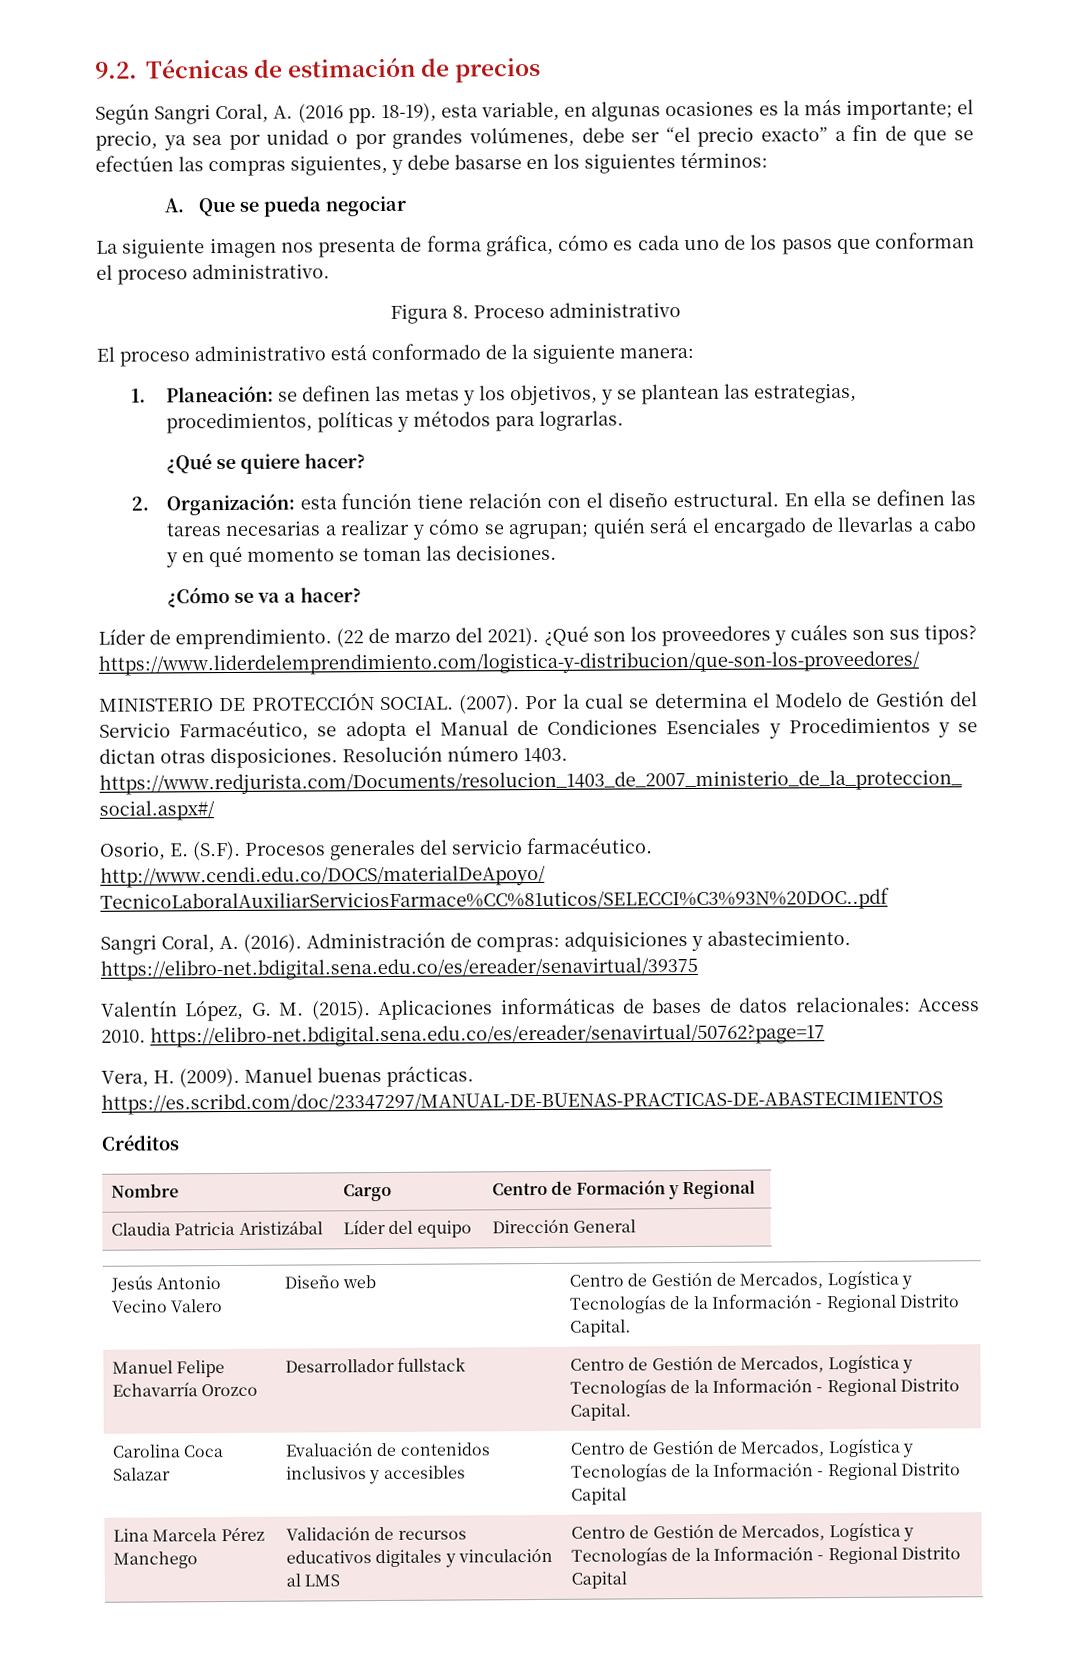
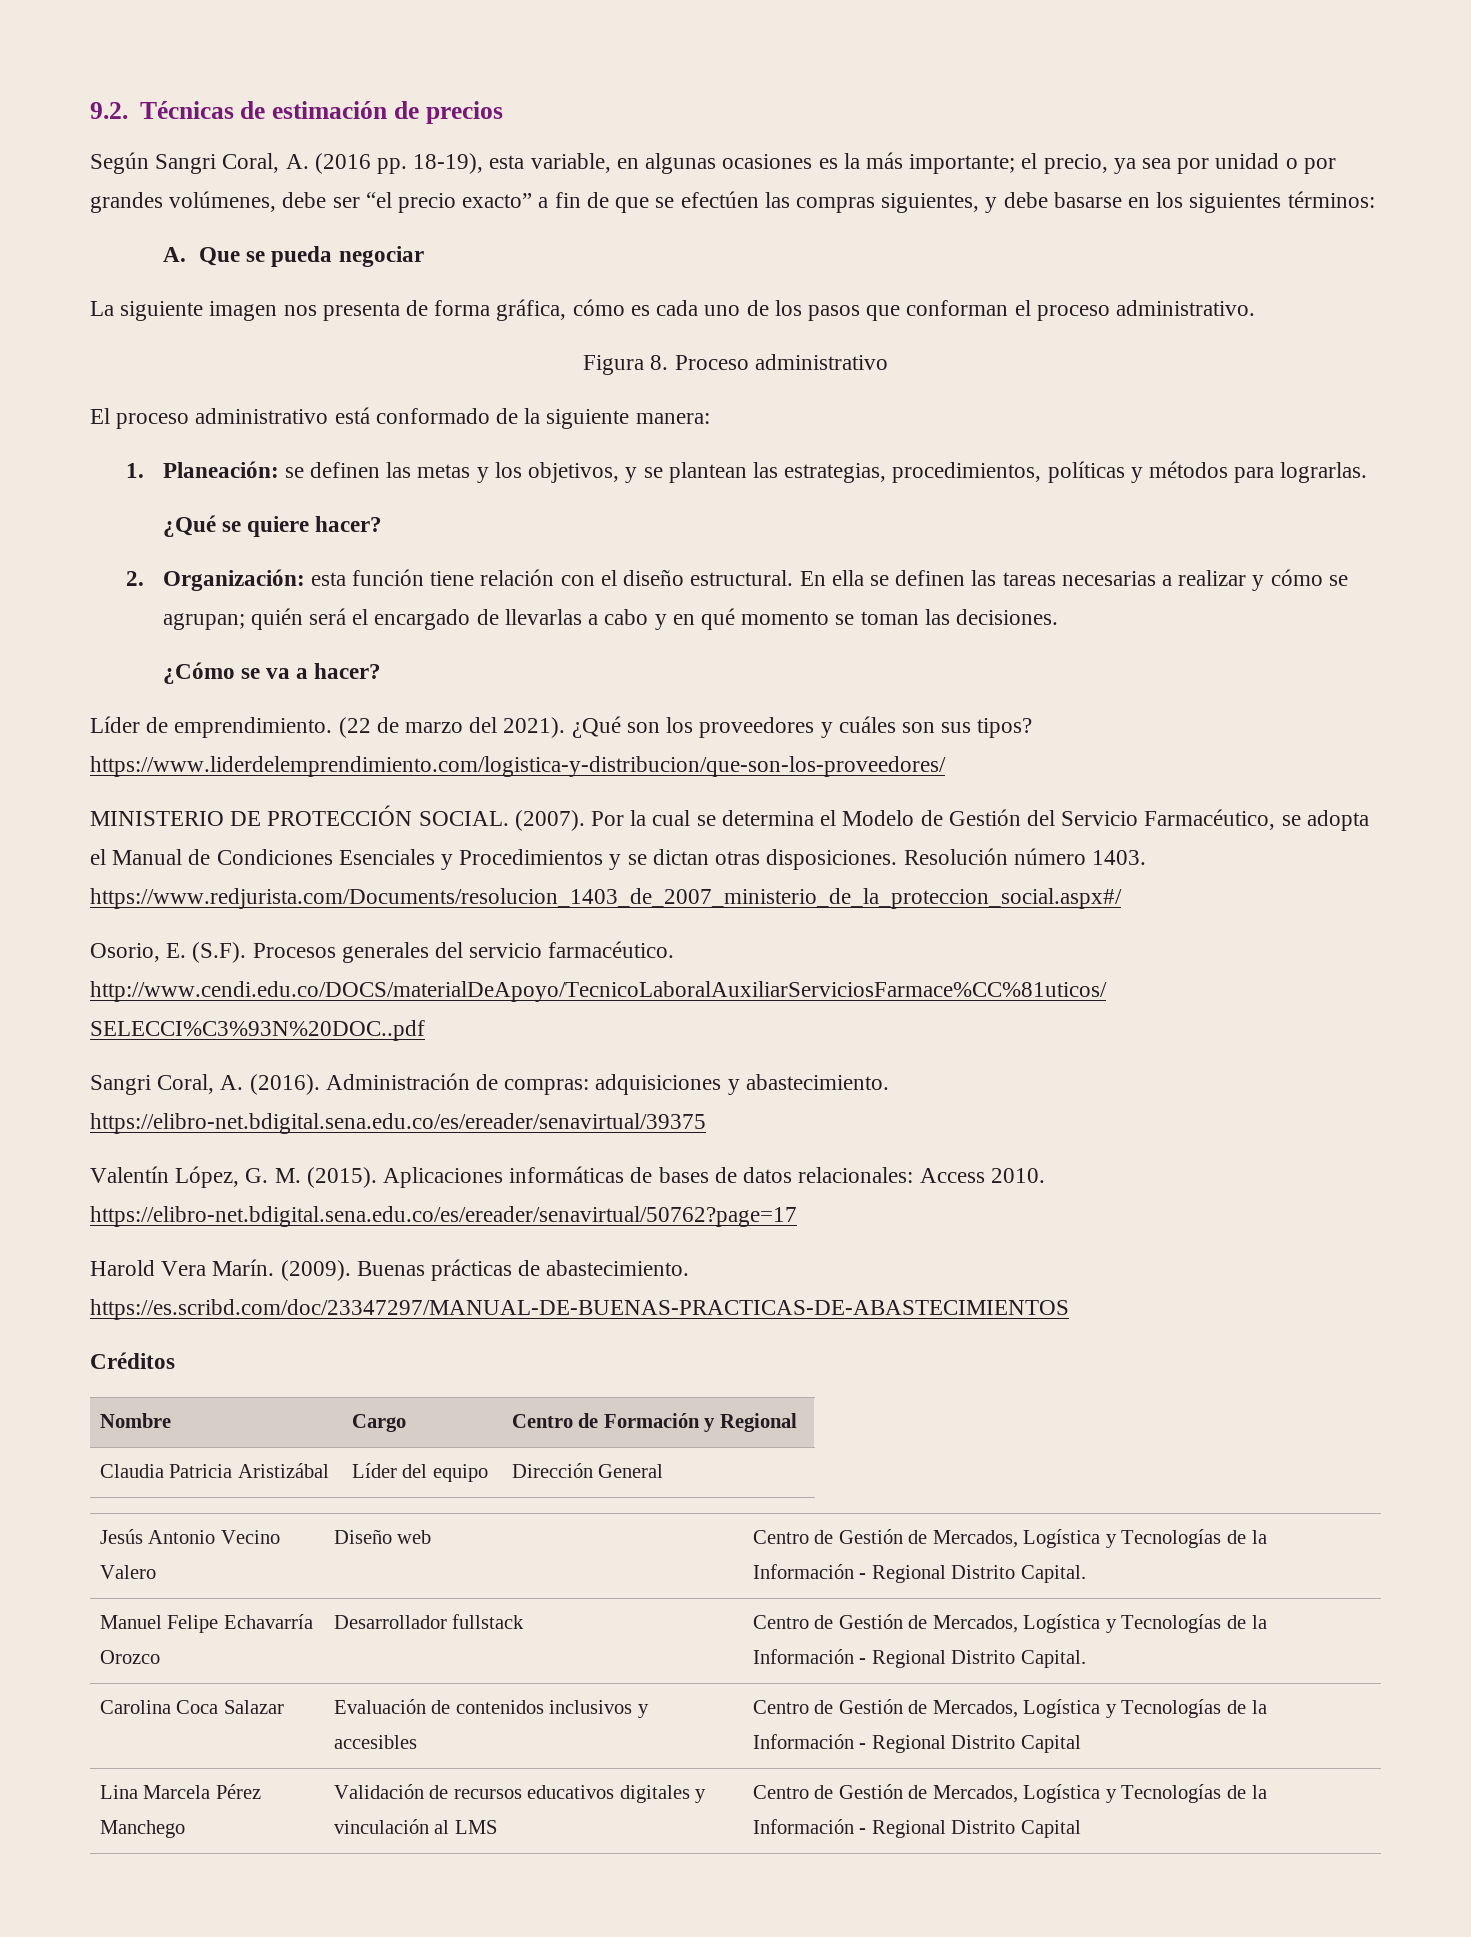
[101,1065,474,1088] Vera, H. (2009). Manuel buenas prácticas. -> [90,1259,690,1281] Harold Vera Marín. (2009). Buenas prácticas de abastecimiento.

